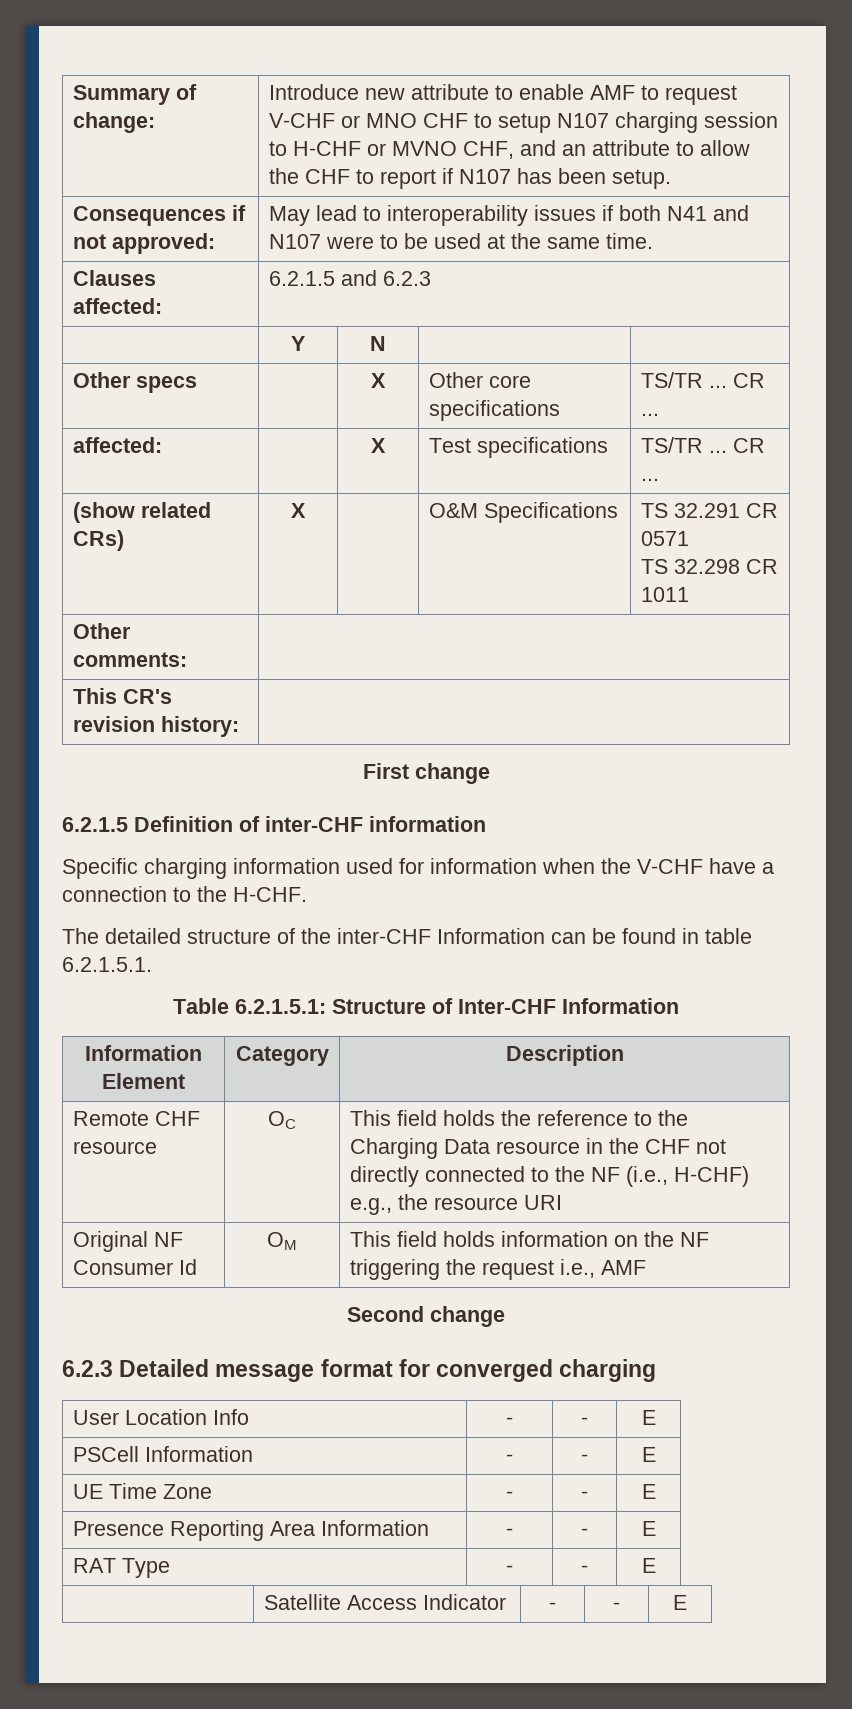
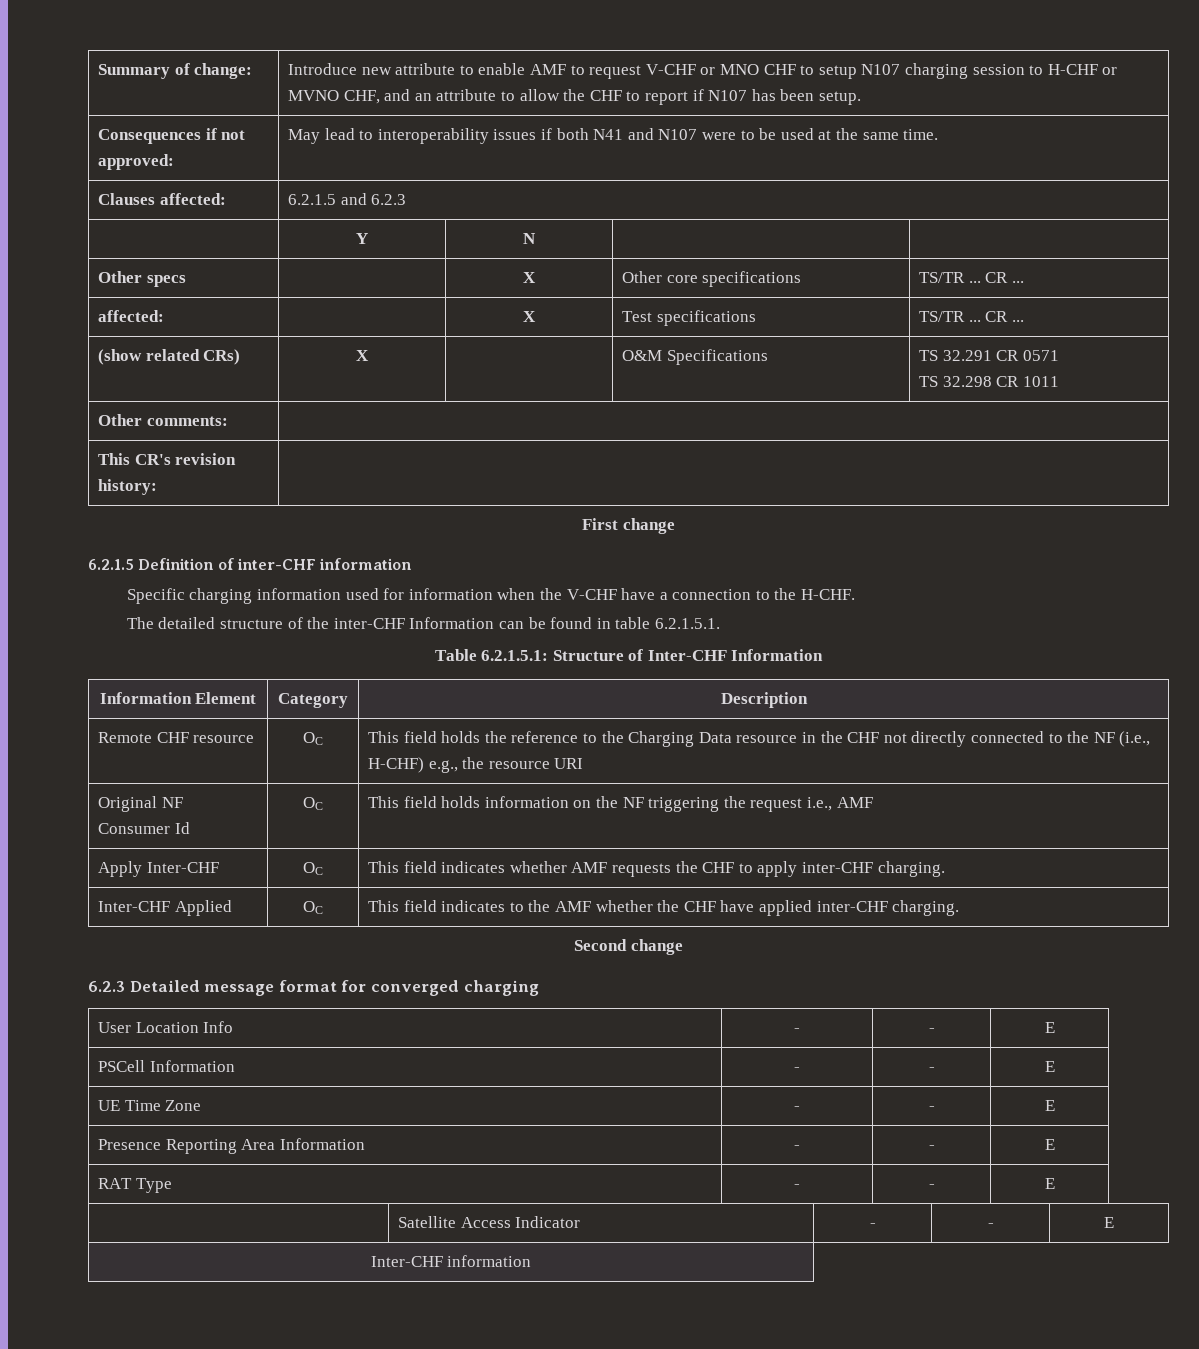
[267,1232,297,1250] OM -> [303,797,323,810] OC
(646, 1267) none -> [98,861,219,877] [303,862,323,875] [368,861,945,877] [98,900,232,916] [303,901,323,914] [368,900,960,916] // Apply Inter-CHF | OC | This field indicates whether AMF requests the CHF to apply inter-CHF charging. // Inter-CHF Applied | OC | This field indicates to the AMF whether the CHF have applied inter-CHF charging.
(687, 1602) none -> [370,1255,532,1267] // Inter-CHF information

